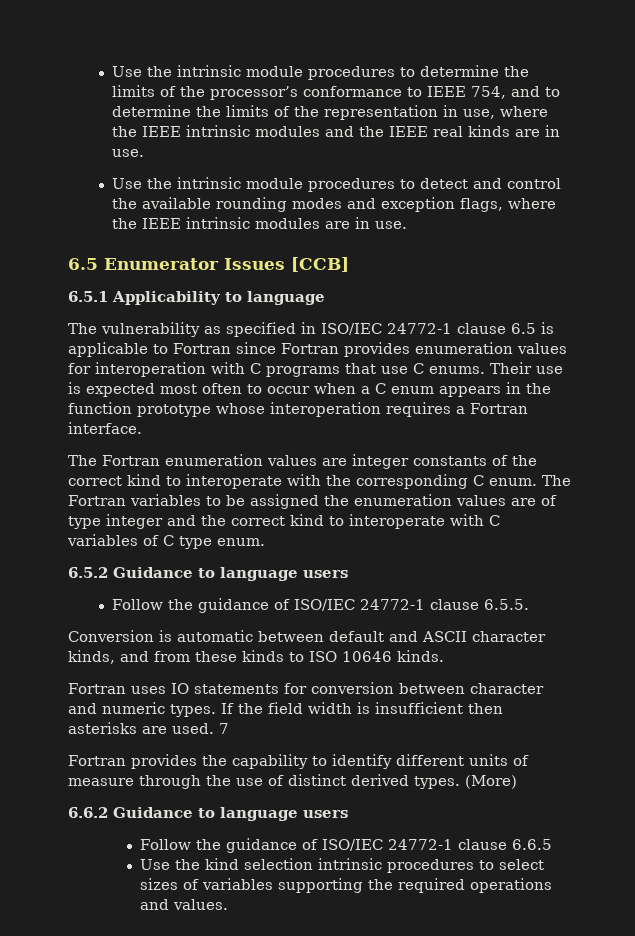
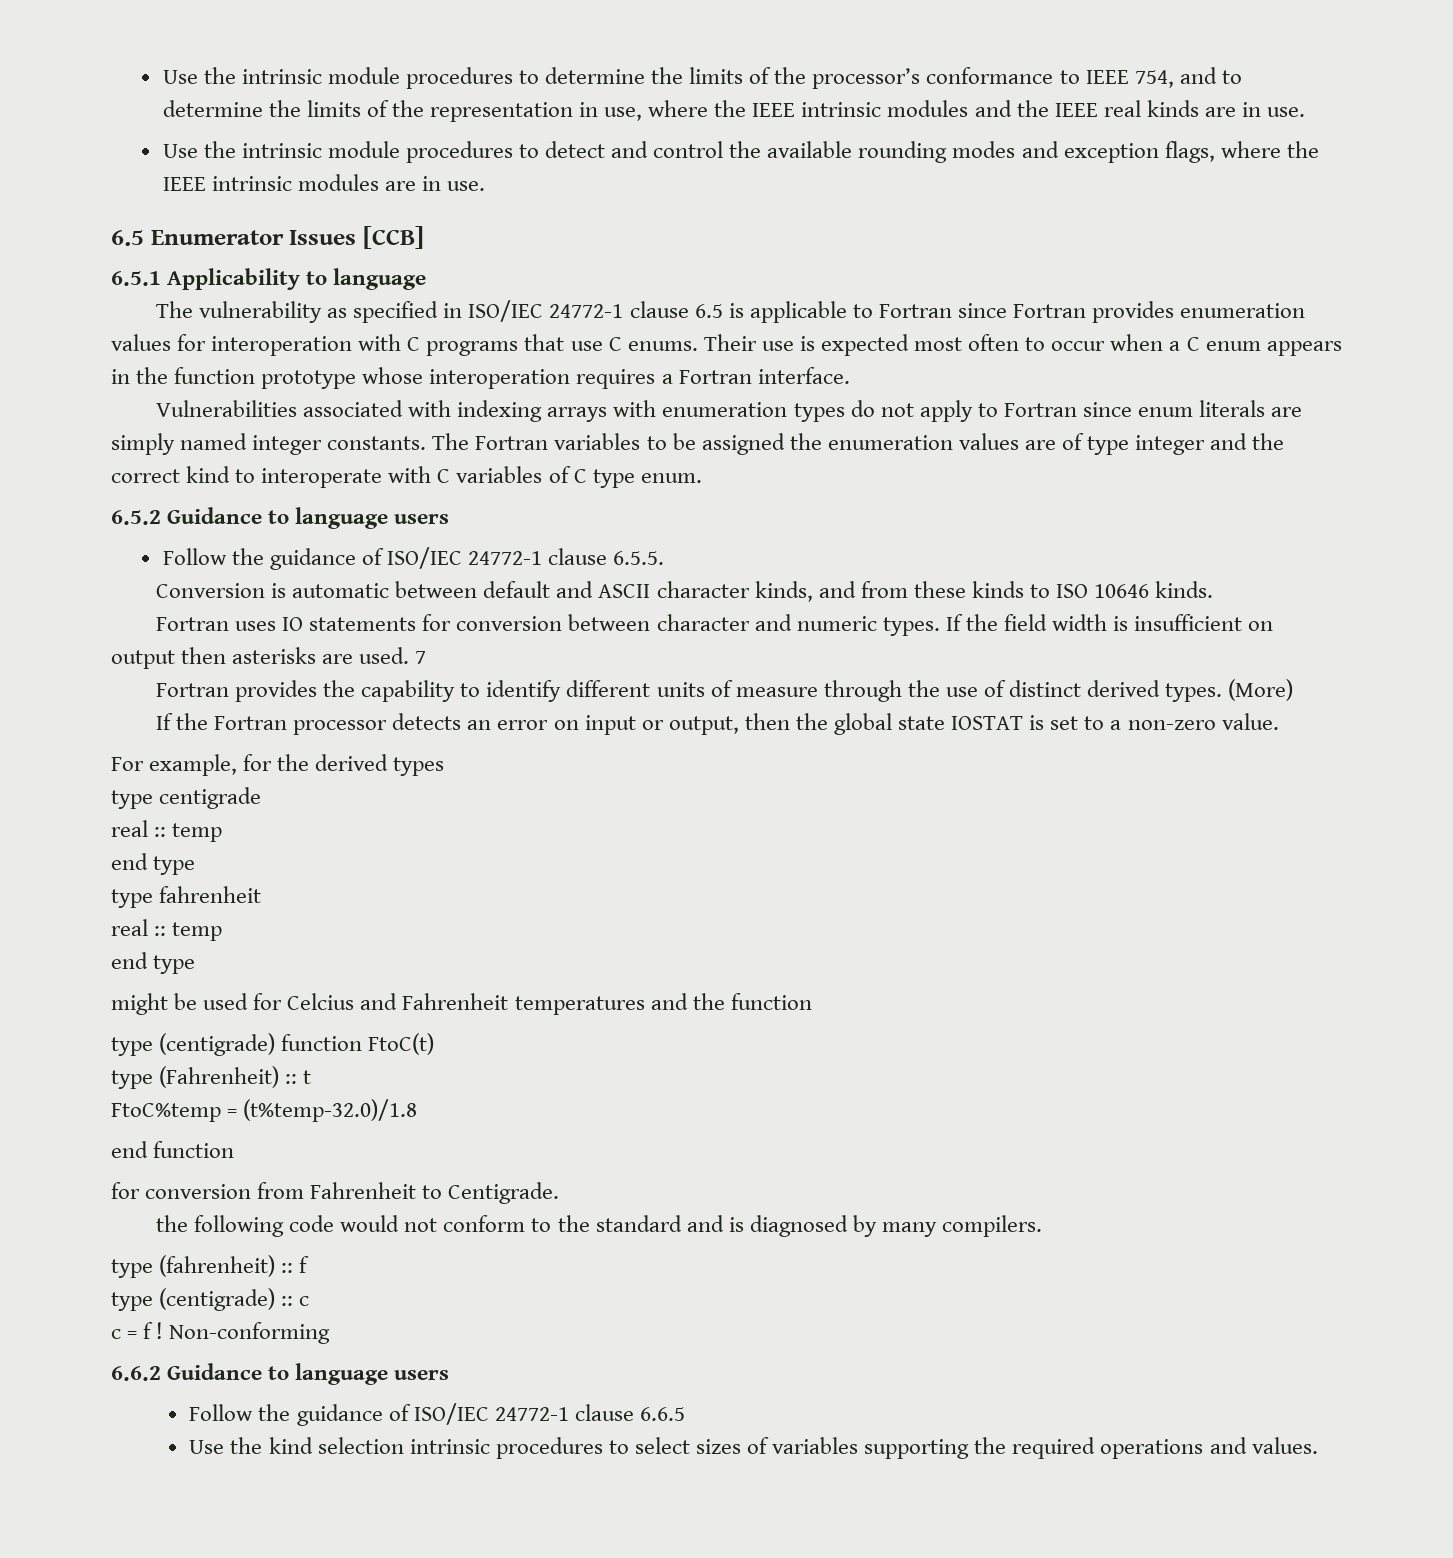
[68,454,537,469] [68,474,537,489] The Fortran enumeration values are integer constants of the correct kind to interoperate with the corresponding C enum. -> [155,400,1303,422] [111,433,427,455] Vulnerabilities associated with indexing arrays with enumeration types do not apply to Fortran since enum literals are simply named integer constants.
(463, 708) none -> [1248,621,1274,631] [111,650,175,669] on output
(517, 782) none -> [155,713,1279,735] [111,754,445,776] [111,787,262,809] [111,820,223,842] [111,853,196,875] [111,886,262,908] [111,919,223,941] [111,952,196,974] [111,993,812,1015] [111,1033,435,1056] [111,1066,312,1089] [111,1099,418,1122] [111,1141,235,1158] [111,1182,560,1204] [155,1215,1043,1237] [111,1255,310,1278] [111,1288,310,1311] [111,1322,331,1344] // If the Fortran processor detects an error on input or output, then the global state IOSTAT is set to a non-zero value. // For example, for the derived types // type centigrade // real :: temp // end type // type fahrenheit // real :: temp // end type // might be used for Celcius and Fahrenheit temperatures and the function // type (centigrade) function FtoC(t) // type (Fahrenheit) :: t // FtoC%temp = (t%temp-32.0)/1.8 // end function // for conversion from Fahrenheit to Centigrade. // the following code would not conform to the standard and is diagnosed by many compilers. // type (fahrenheit) :: f // type (centigrade) :: c // c = f ! Non-conforming

